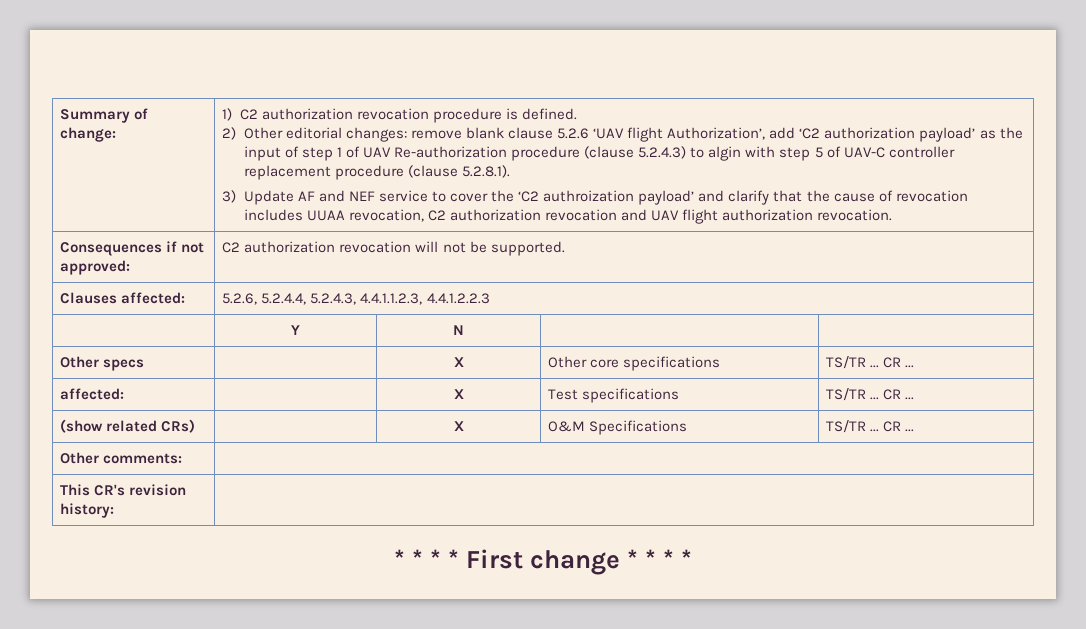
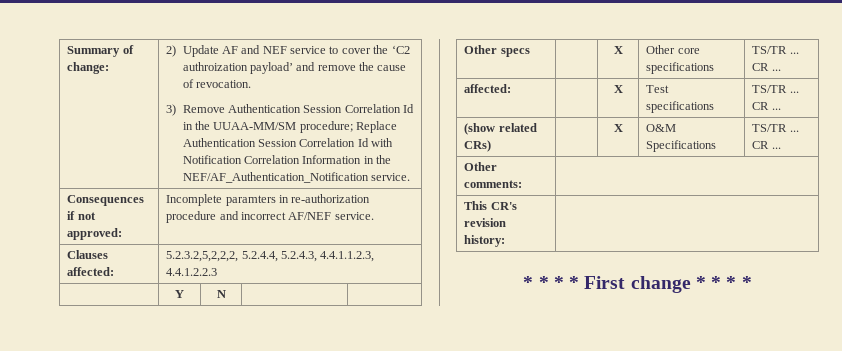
[222,108,578,123] [222,127,1023,142] [243,146,955,161] [243,165,510,180] [222,190,237,203] 1) C2 authorization revocation procedure is defined. // 2) Other editorial changes: remove blank clause 5.2.6 ‘UAV flight Authorization’, add ‘C2 authorization payload’ as the input of step 1 of UAV Re-authorization procedure (clause 5.2.4.3) to algin with step 5 of UAV-C controller replacement procedure (clause 5.2.8.1). // 3) -> [166,45,177,57] 2)
[728,190,803,205] clarify that -> [317,65,356,71] remove
[895,190,968,202] [243,209,893,224] [60,241,205,256] [60,260,131,275] [222,241,565,256] revocation includes UUAA revocation, C2 authorization revocation and UAV flight authorization revocation. // Consequences if not approved: | C2 authorization revocation will not be supported. -> [195,80,251,88] [166,104,415,116] [182,121,398,133] [182,138,394,147] [182,155,392,164] [182,172,410,183] [67,195,145,206] [67,211,96,220] [67,228,123,240] [166,194,371,206] [166,211,374,223] revocation. // 3) Remove Authentication Session Correlation Id in the UUAA-MM/SM procedure; Replace Authentication Session Correlation Id with Notification Correlation Information in the NEF/AF_Authentication_Notification service. // Consequences if not approved: | Incomplete paramters in re-authorization procedure and incorrect AF/NEF service.
[222,293,258,305] 5.2.6, -> [166,251,239,262] 5.2.3.2,5,2,2,2,

